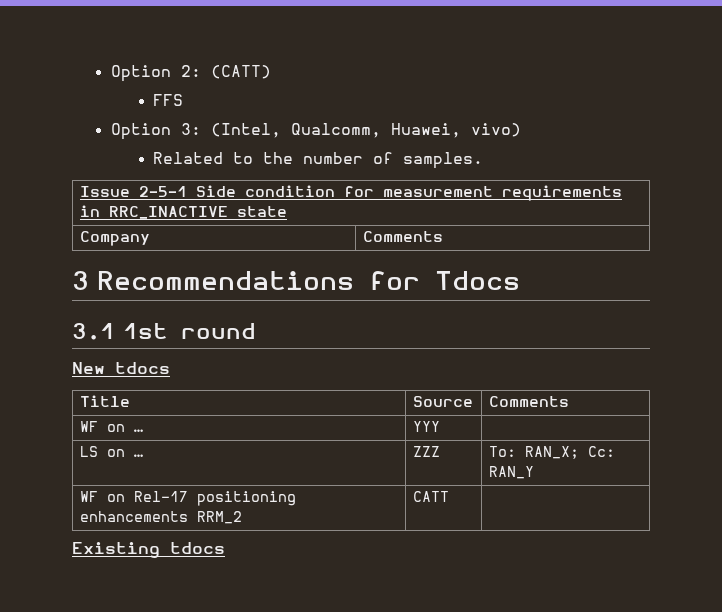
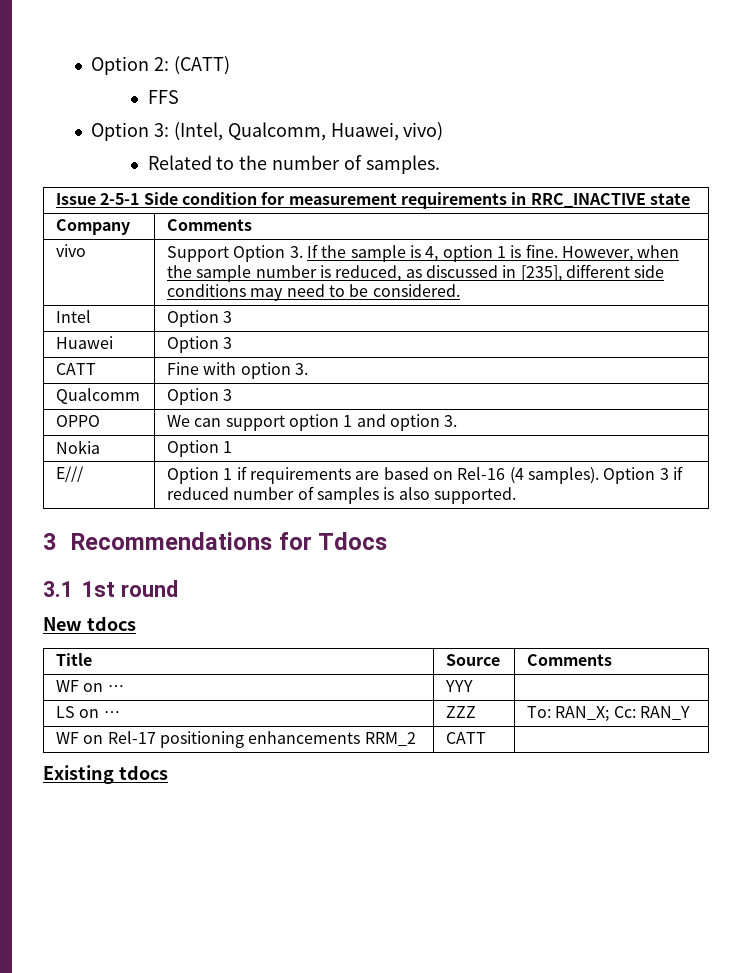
(443, 236) none -> [56,244,87,257] [167,244,680,262] [167,264,665,282] [167,284,460,301] [56,310,92,323] [167,310,233,327] [56,336,114,349] [167,336,233,353] [56,363,97,375] [167,362,308,379] [56,388,141,404] [167,388,233,405] [56,415,101,427] [167,414,458,431] [56,440,101,454] [167,440,233,457] [56,466,85,482] [167,466,683,484] [167,486,516,504] // vivo | Support Option 3. If the sample is 4, option 1 is fine. However, when the sample number is reduced, as discussed in [235], different side conditions may need to be considered. // Intel | Option 3 // Huawei | Option 3 // CATT | Fine with option 3. // Qualcomm | Option 3 // OPPO | We can support option 1 and option 3. // Nokia | Option 1 // E/// | Option 1 if requirements are based on Rel-16 (4 samples). Option 3 if reduced number of samples is also supported.

